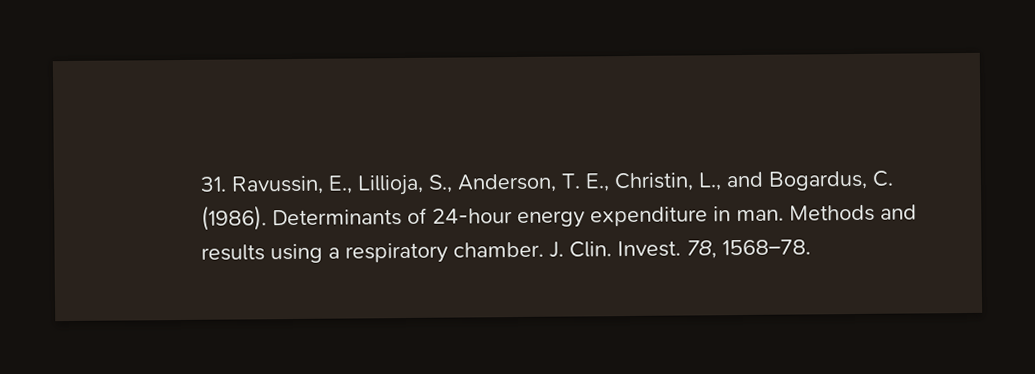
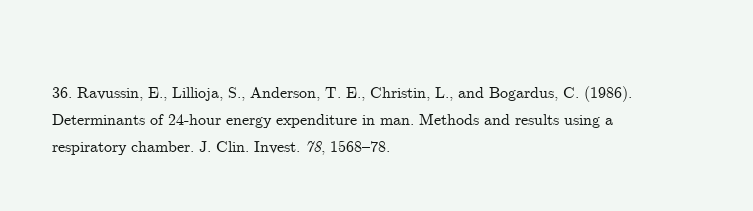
[200,176,228,192] 31. -> [51,87,72,98] 36.

